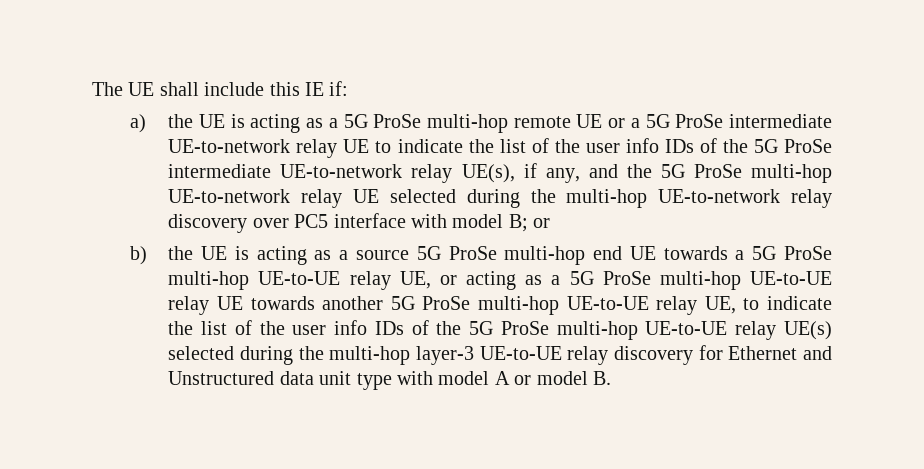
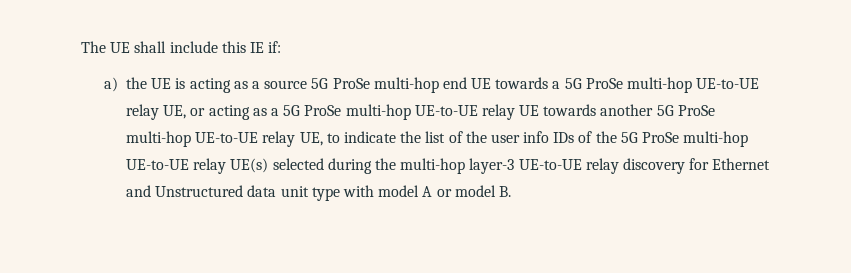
[343,114,833,133] [168,138,832,158] [168,163,833,183] [168,189,832,208] [168,213,551,233] [130,246,349,265] 5G ProSe multi-hop remote UE or a 5G ProSe intermediate UE-to-network relay UE to indicate the list of the user info IDs of the 5G ProSe intermediate UE-to-network relay UE(s), if any, and the 5G ProSe multi-hop UE-to-network relay UE selected during the multi-hop UE-to-network relay discovery over PC5 interface with model B; or // b) the UE is acting as a -> (261, 85) none

